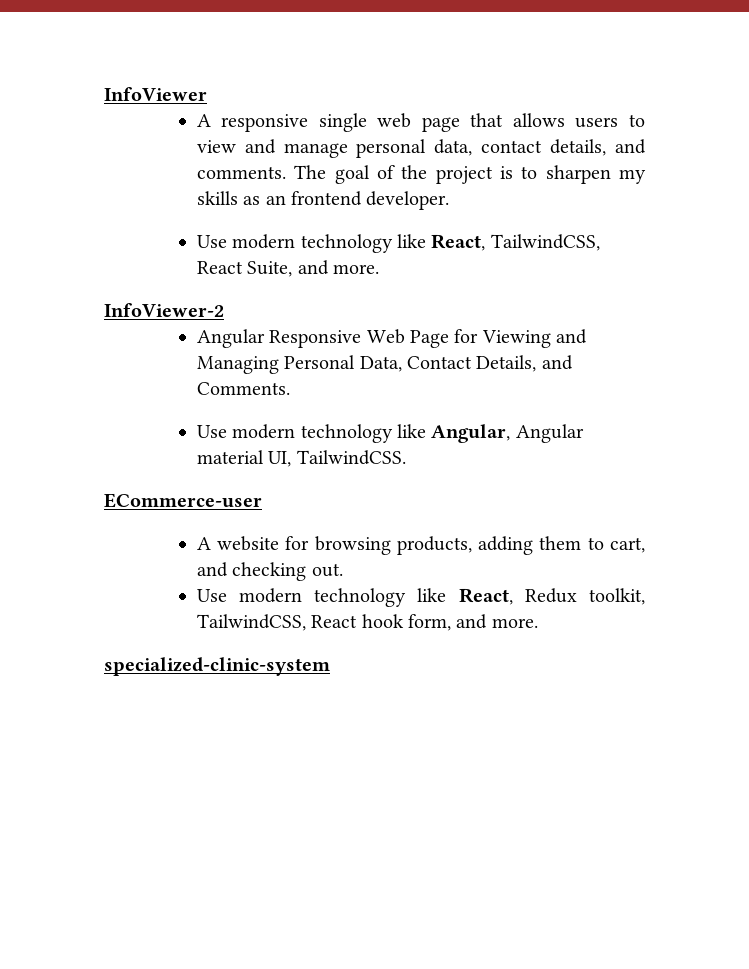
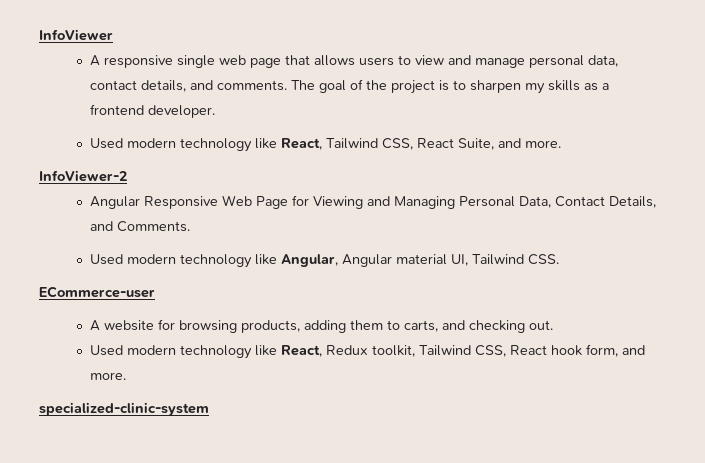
[265,195,286,205] an -> [601,83,609,90] a
[196,234,600,253] Use modern technology like React, TailwindCSS, -> [89,138,413,152] Used modern technology like React, Tailwind CSS,
[196,425,227,438] Use -> [89,254,123,265] Used
[296,450,406,465] TailwindCSS. -> [471,254,559,265] Tailwind CSS.
[610,537,646,553] cart, -> [403,320,438,332] carts,
[196,589,227,602] Use -> [89,345,123,356] Used
[196,614,306,631] TailwindCSS, -> [418,345,506,357] Tailwind CSS,

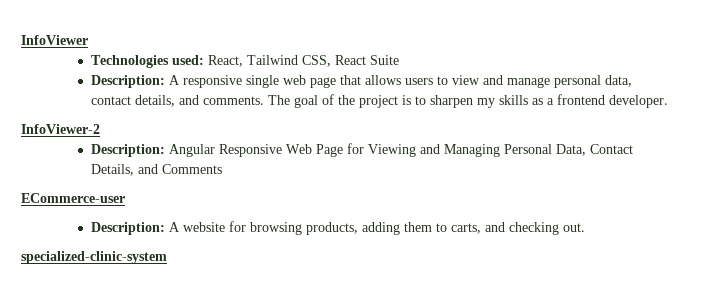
(113, 35) none -> [91,55,400,68] [91,75,166,88] Technologies used: React, Tailwind CSS, React Suite // Description:
[89,138,561,152] // Used modern technology like React, Tailwind CSS, React Suite, and more. -> (669, 101) none
(127, 176) none -> [91,144,166,157] Description:
[116,221,190,232] [89,254,559,268] Comments. // Used modern technology like Angular, Angular material UI, Tailwind CSS. -> [162,164,223,174] Comments
(155, 292) none -> [91,222,166,235] Description:
[89,344,645,359] [89,372,126,380] // Used modern technology like React, Redux toolkit, Tailwind CSS, React hook form, and more. -> (586, 227) none

